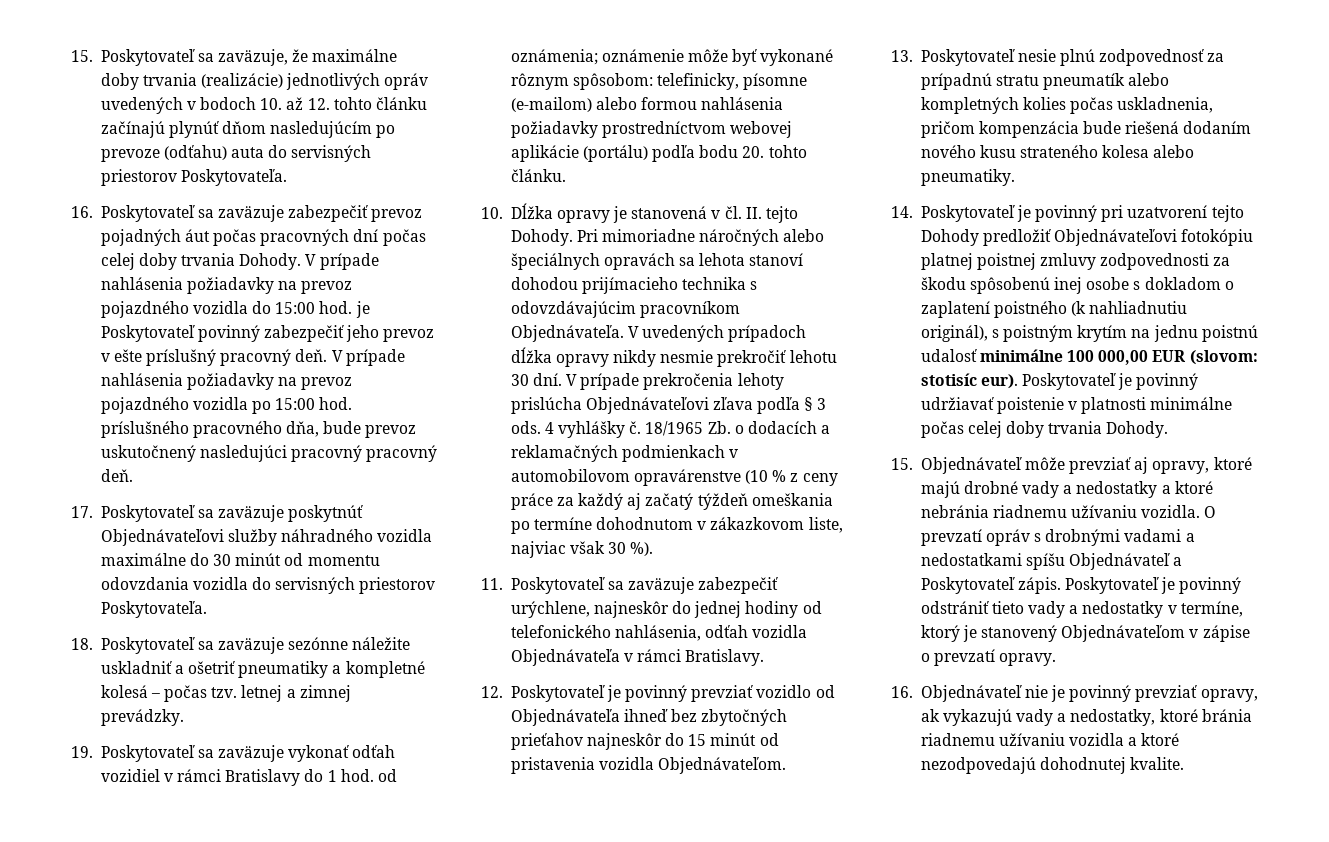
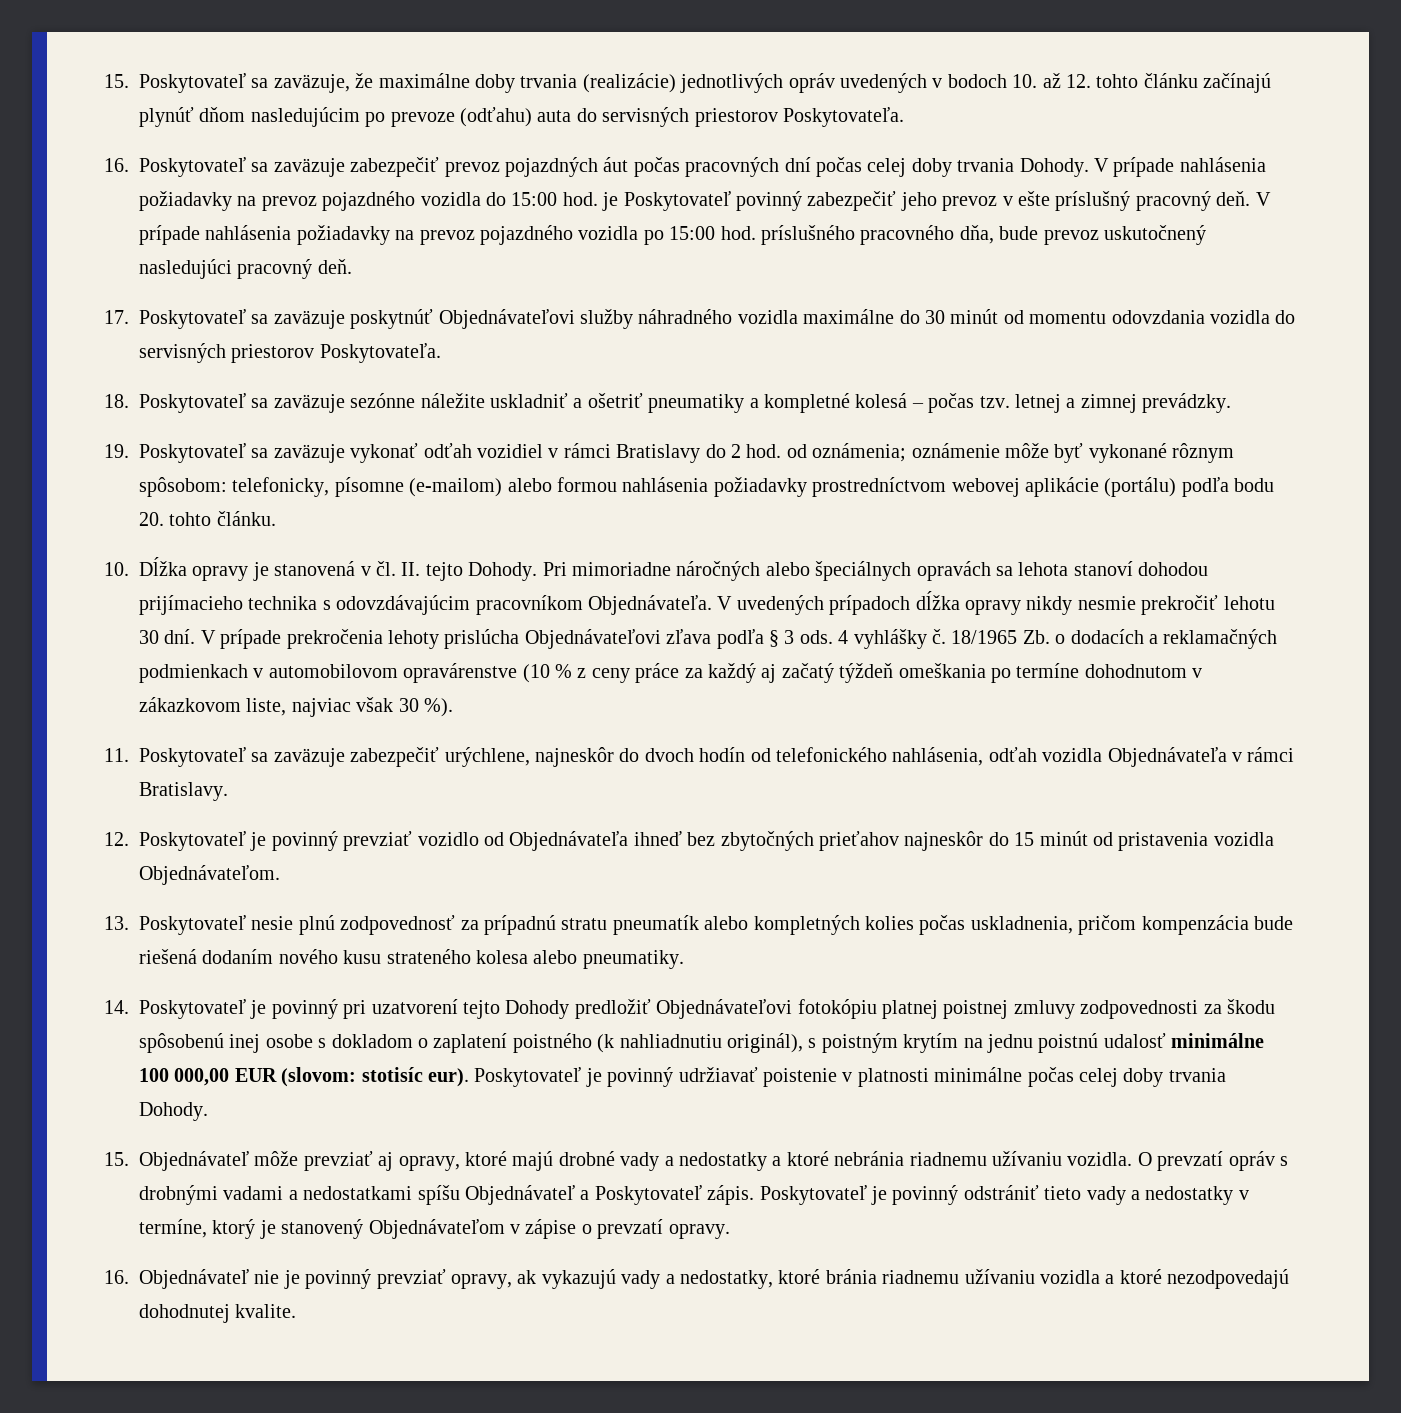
[270,121,373,138] nasledujúcím -> [250,107,360,127] nasledujúcim
[100,229,181,246] pojadných -> [505,157,598,177] pojazdných
[366,445,438,462] pracovný -> (313, 269) none
[327,770,337,782] 1 -> [730,444,741,458] 2
[657,73,740,90] telefinicky, -> [232,477,330,497] telefonicky,
[694,601,799,618] jednej hodiny -> [644,747,746,762] dvoch hodín

